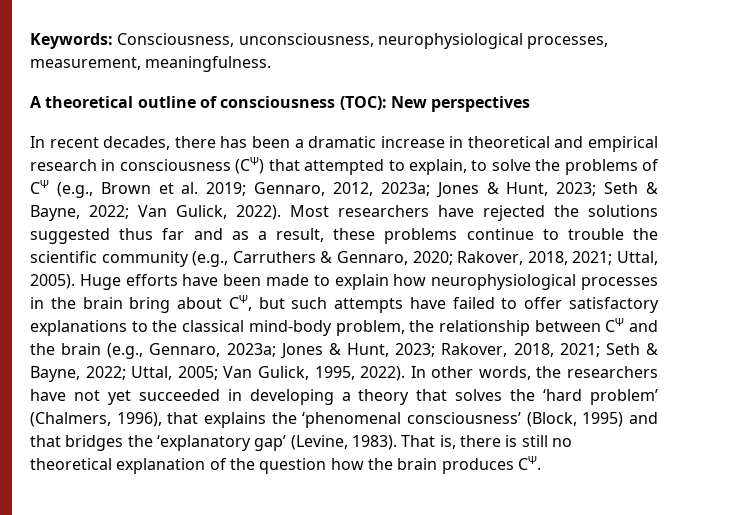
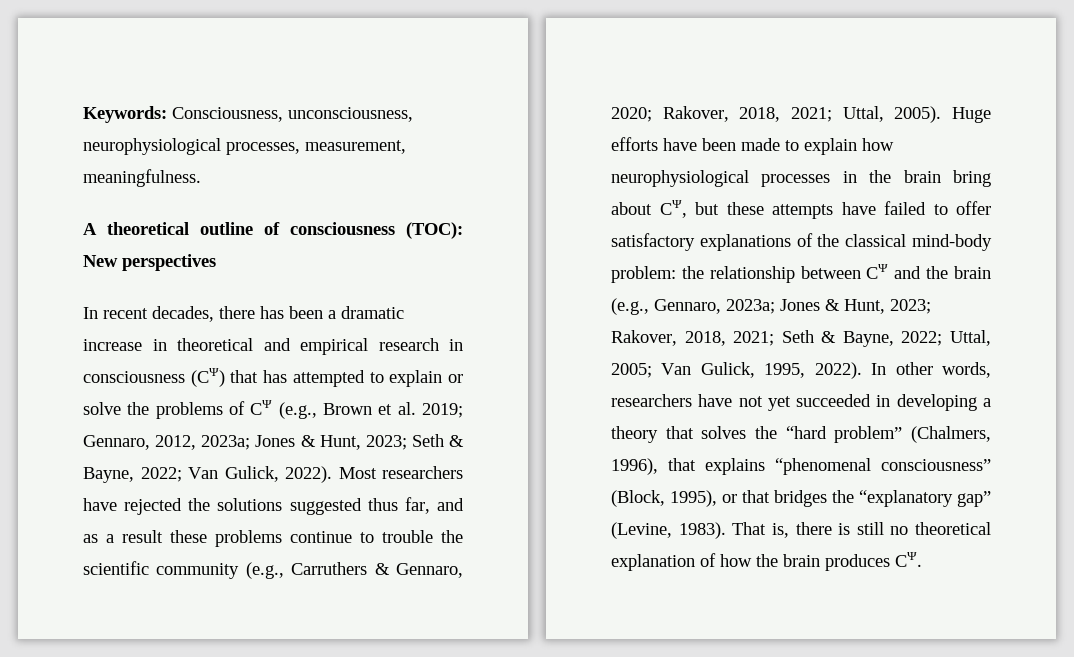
(300, 165) none -> [263,370,288,383] has
[408,159,488,175] explain, to -> [389,370,464,387] explain or
[162,228,185,240] far -> [404,497,430,514] far,
[275,228,324,242] result, -> [122,530,163,543] result
[291,297,328,309] such -> [726,202,764,215] these
[131,321,148,332] to -> [796,233,813,247] of
[335,320,405,336] problem, -> [611,266,676,283] problem:
[536,366,562,378] the -> (991, 370) none
[543,389,658,405] ‘hard problem’ -> [785,426,903,443] “hard problem”
[271,412,658,428] the ‘phenomenal consciousness’ (Block, 1995) and -> [775,458,991,475] [611,490,737,507] “phenomenal consciousness” (Block, 1995), or
[156,435,287,451] ‘explanatory gap’ -> [859,490,991,507] “explanatory gap”
[229,458,327,474] the question -> (716, 560) none

